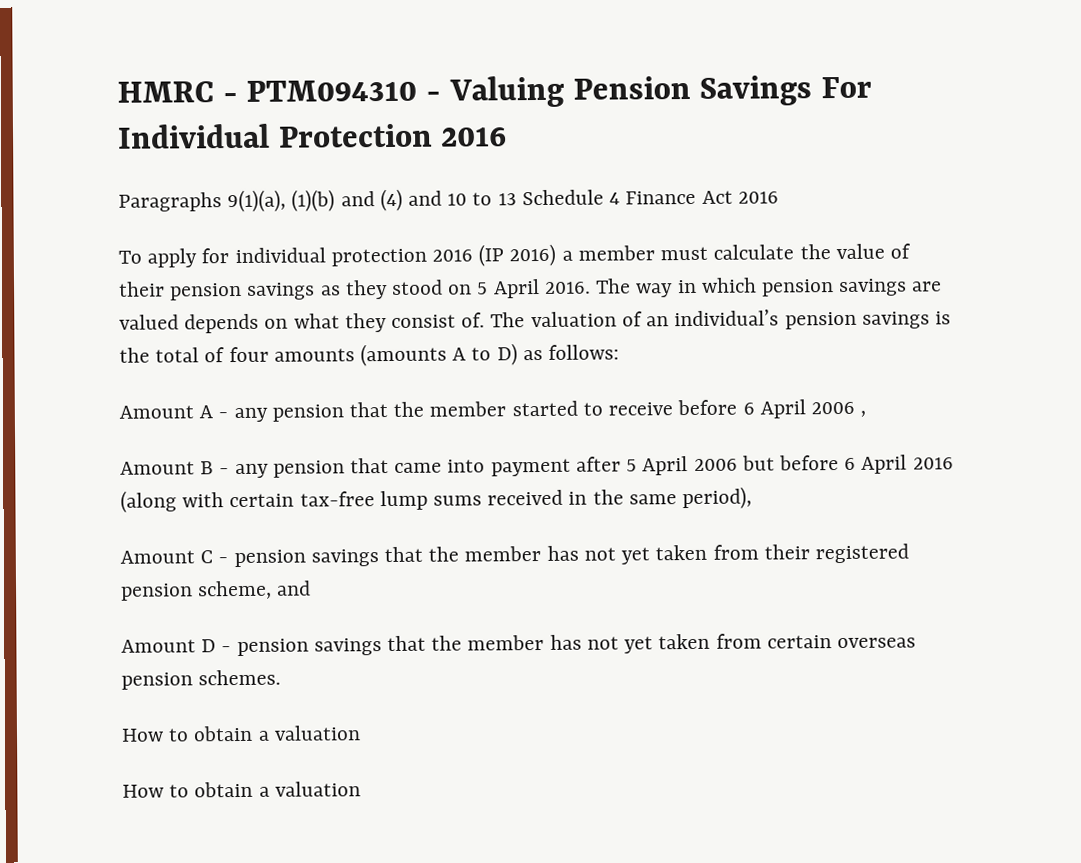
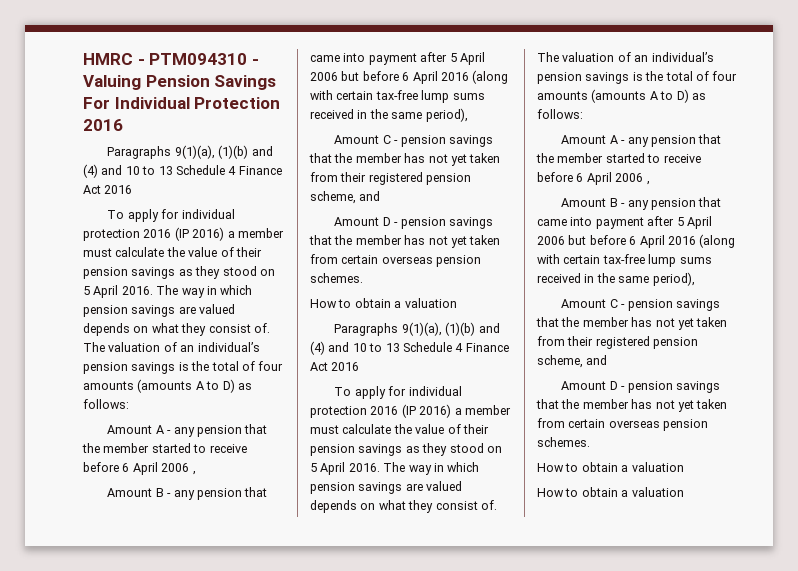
[122,781,361,798] // How to obtain a valuation -> [334,322,500,336] [310,341,509,355] [310,362,360,371] [334,386,462,399] [310,404,511,418] [310,424,489,434] [310,443,502,456] [310,462,480,475] [310,481,463,494] [310,500,497,513] [537,52,714,62] [537,71,738,84] [537,89,706,103] [537,109,583,119] [561,134,722,147] [536,153,701,163] [537,172,650,185] [561,197,722,210] [537,216,712,229] [537,234,736,248] [537,254,712,267] [537,272,695,286] [561,299,720,311] [536,317,728,330] [537,336,699,349] [537,355,608,368] [561,381,720,393] [536,399,728,412] [537,418,709,431] [537,437,590,447] [537,462,684,472] [537,487,684,497] // Paragraphs 9(1)(a), (1)(b) and (4) and 10 to 13 Schedule 4 Finance Act 2016 // To apply for individual protection 2016 (IP 2016) a member must calculate the value of their pension savings as they stood on 5 April 2016. The way in which pension savings are valued depends on what they consist of. The valuation of an individual’s pension savings is the total of four amounts (amounts A to D) as follows: // Amount A - any pension that the member started to receive before 6 April 2006 , // Amount B - any pension that came into payment after 5 April 2006 but before 6 April 2016 (along with certain tax-free lump sums received in the same period), // Amount C - pension savings that the member has not yet taken from their registered pension scheme, and // Amount D - pension savings that the member has not yet taken from certain overseas pension schemes. // How to obtain a valuation // How to obtain a valuation

